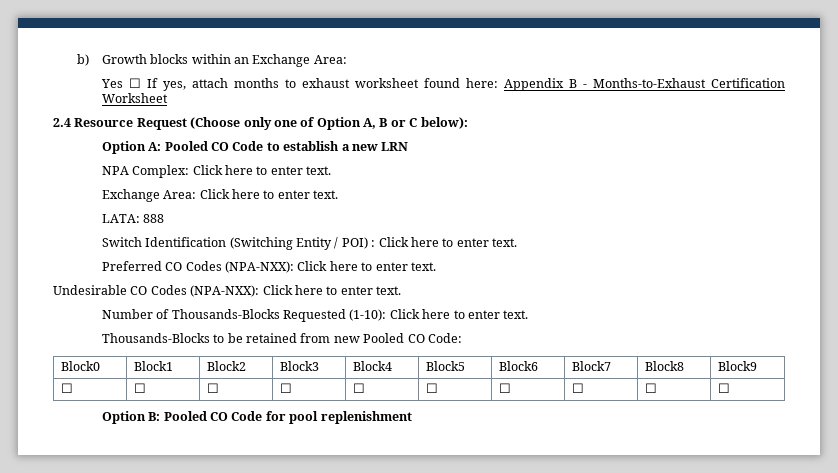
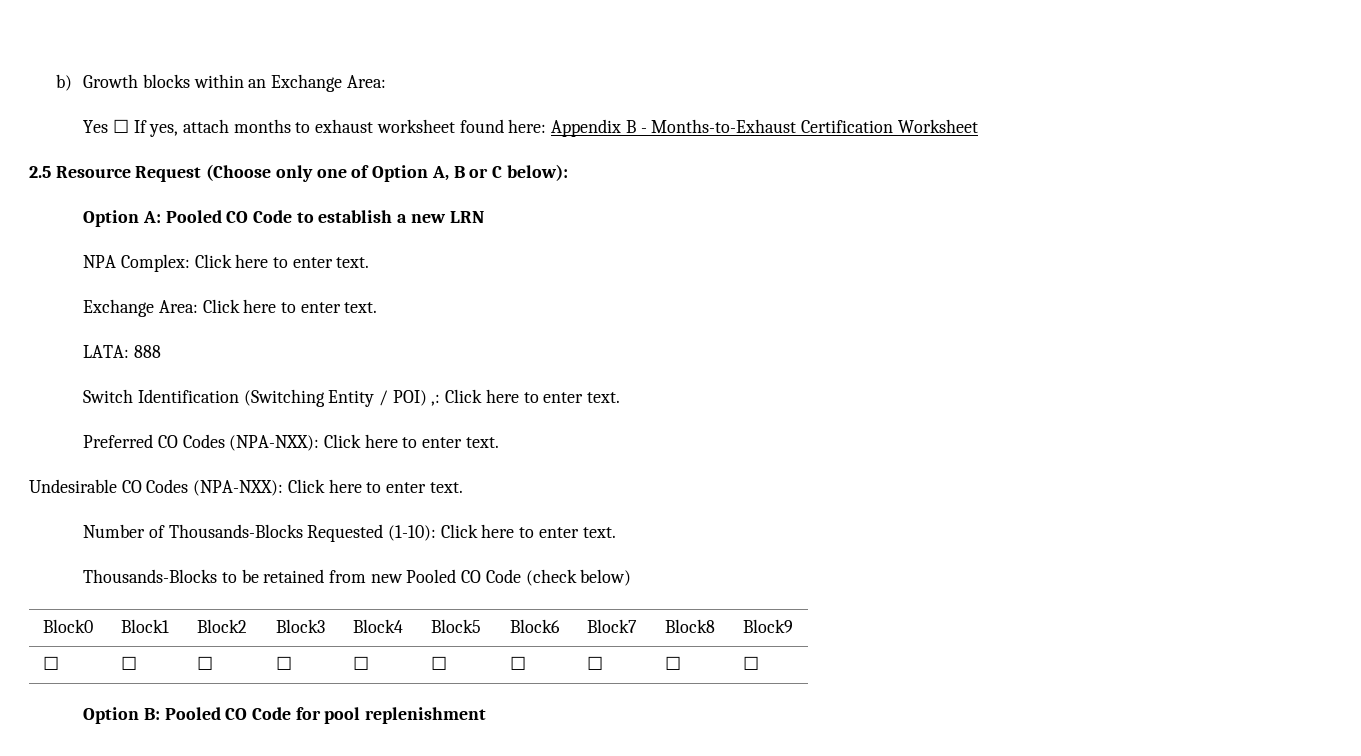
[53,118,71,127] 2.4 -> [29,166,51,178] 2.5
[371,240,376,247] : -> [431,394,441,406] ,:
[427,333,462,343] Code: -> [485,569,632,586] Code (check below)

